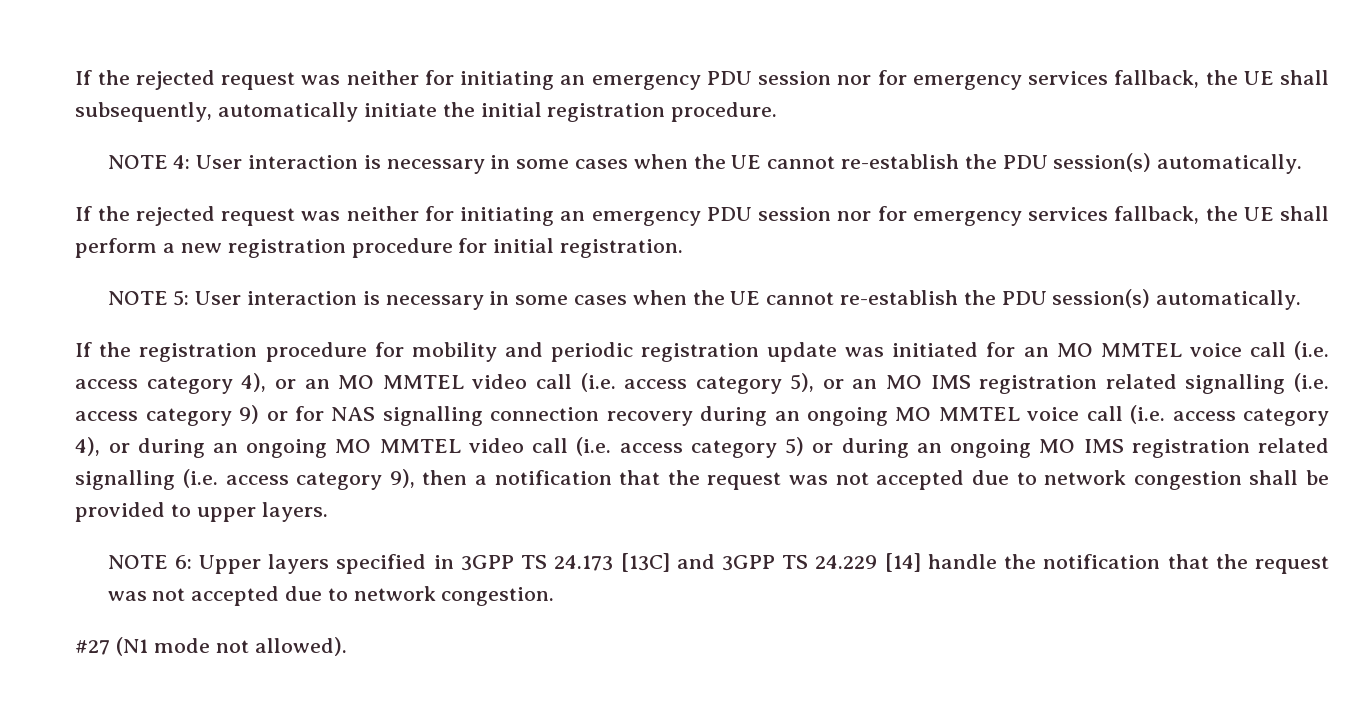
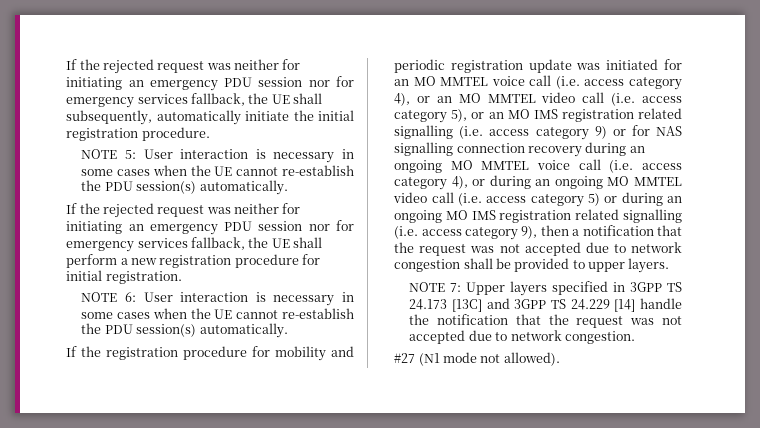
[173,155,191,169] 4: -> [125,150,137,159] 5:
[173,290,190,306] 5: -> [125,292,137,302] 6:
[174,555,192,569] 6: -> [450,283,462,292] 7:

